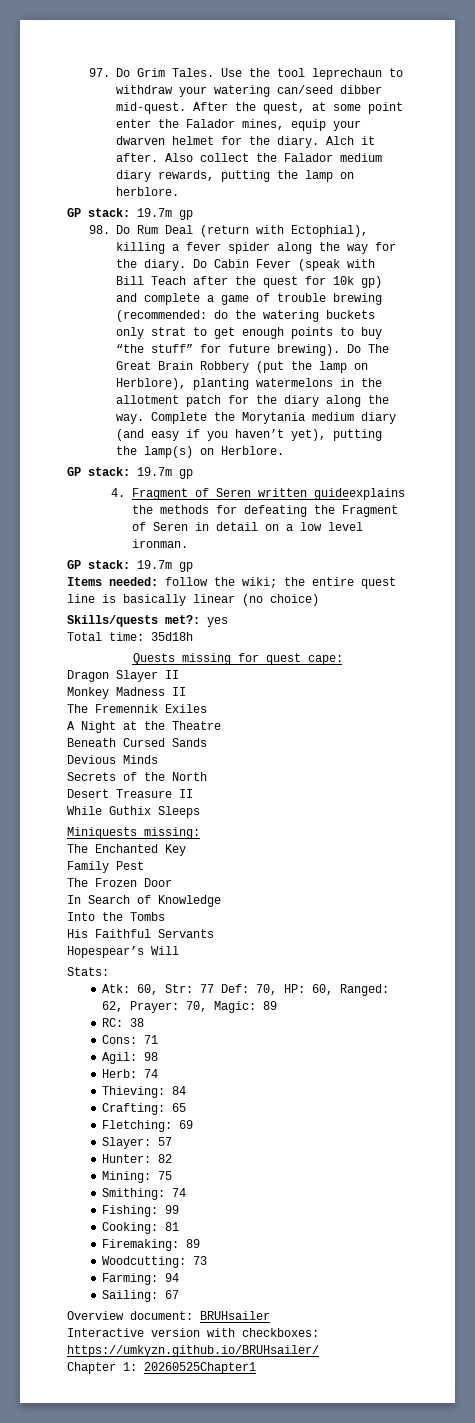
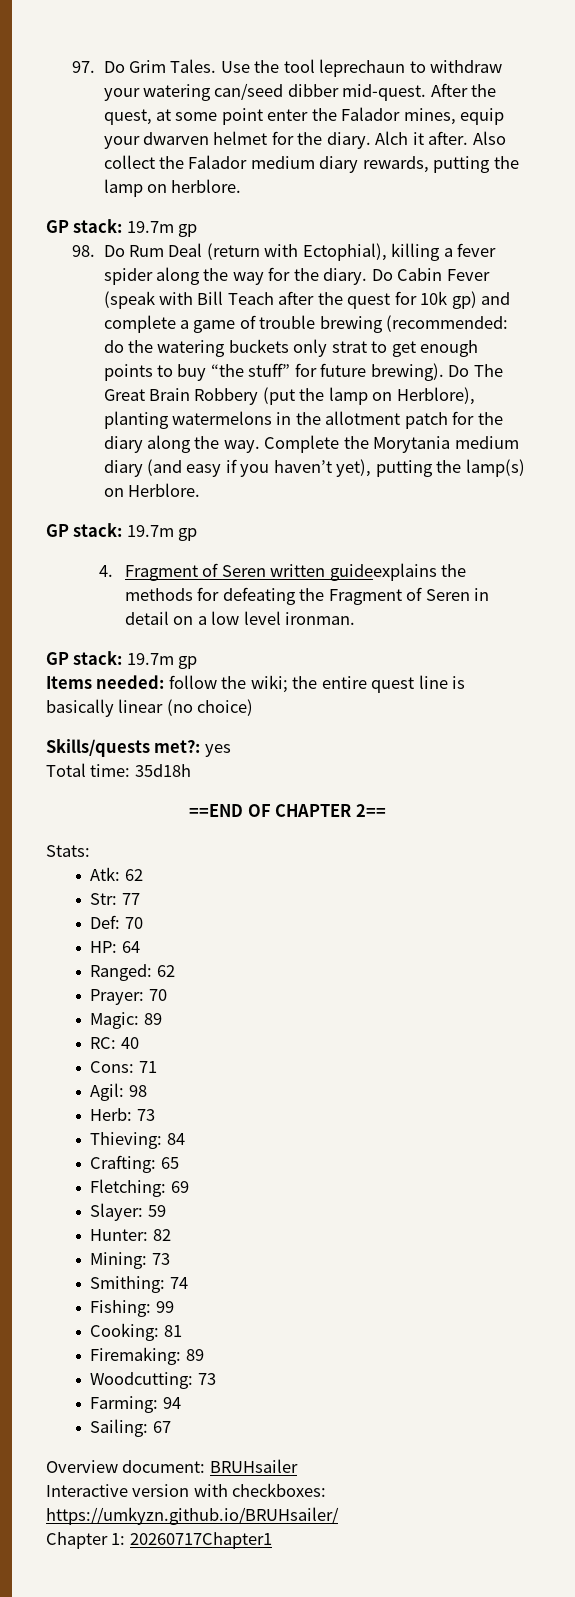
[132,653,343,665] [67,670,179,682] [67,687,186,699] [67,704,207,713] [67,721,221,733] [67,738,207,747] [67,755,158,764] [67,772,207,781] [67,789,193,798] [67,806,200,818] [67,827,200,839] [67,844,186,856] [67,861,144,873] [67,878,172,887] [67,895,221,907] [67,912,165,921] [67,929,214,938] [67,946,179,958] Quests missing for quest cape: // Dragon Slayer II // Monkey Madness II // The Fremennik Exiles // A Night at the Theatre // Beneath Cursed Sands // Devious Minds // Secrets of the North // Desert Treasure II // While Guthix Sleeps // Miniquests missing: // The Enchanted Key // Family Pest // The Frozen Door // In Search of Knowledge // Into the Tombs // His Faithful Servants // Hopespear’s Will -> [189,804,386,817] ==END OF CHAPTER 2==
[136,984,158,995] 60, -> [124,869,143,881] 62 //
[220,984,389,996] [101,1001,207,1013] Def: 70, HP: 60, Ranged: 62, Prayer: 70, -> [90,915,143,929] [90,941,140,953] [90,964,175,981] [90,989,167,1005] // Def: 70 // HP: 64 // Ranged: 62 // Prayer: 70 //
[129,1018,144,1027] 38 -> [120,1037,139,1049] 40
[143,1069,158,1078] 74 -> [136,1109,155,1121] 73
[157,1137,172,1146] 57 -> [147,1205,166,1217] 59
[157,1171,172,1180] 75 -> [151,1253,170,1265] 73
[144,1362,256,1374] 20260525Chapter1 -> [129,1532,272,1549] 20260717Chapter1

